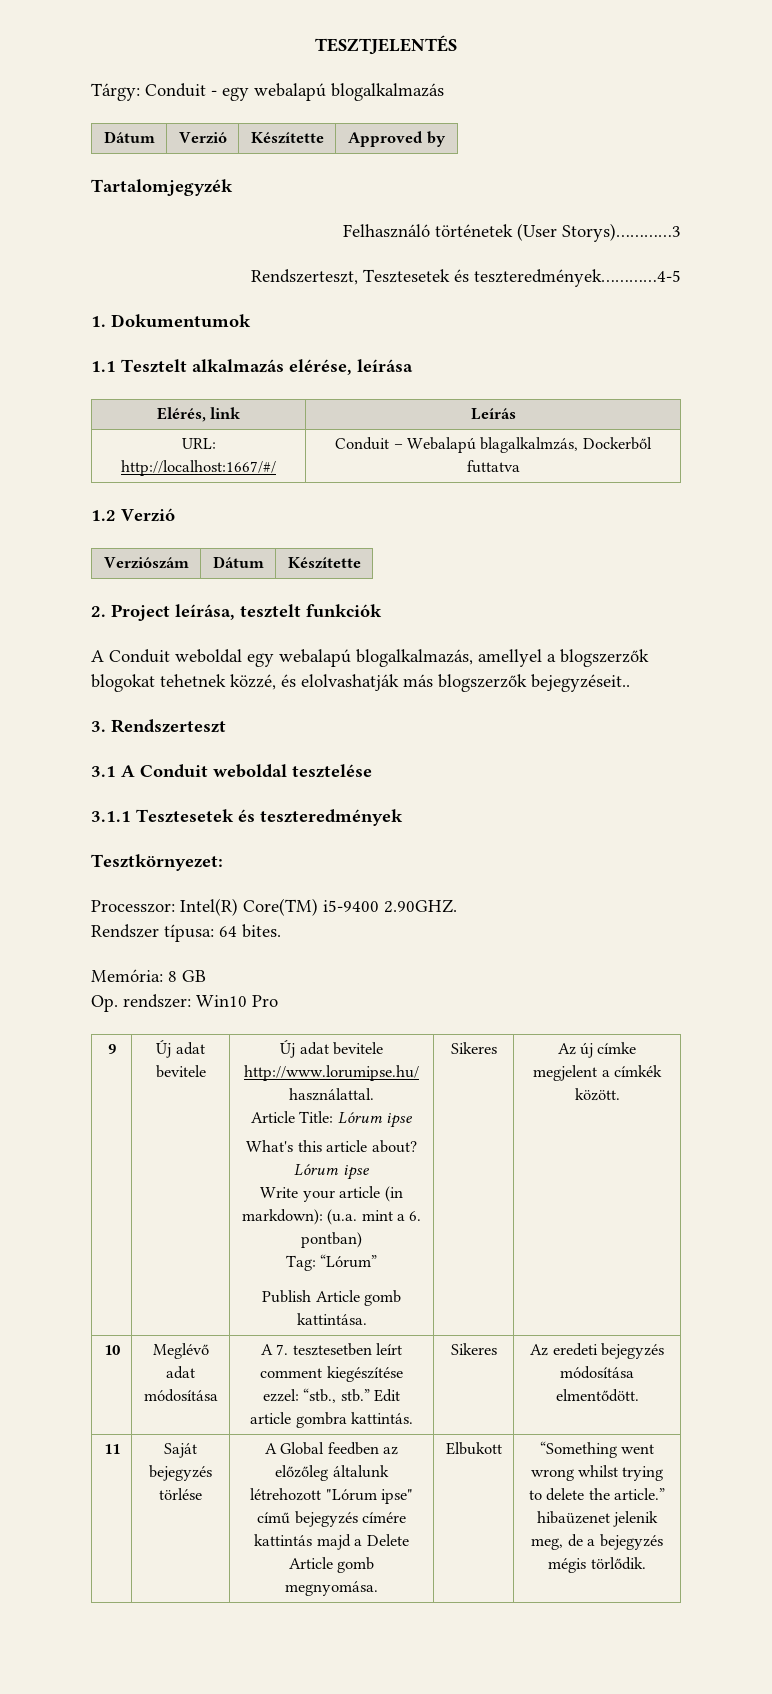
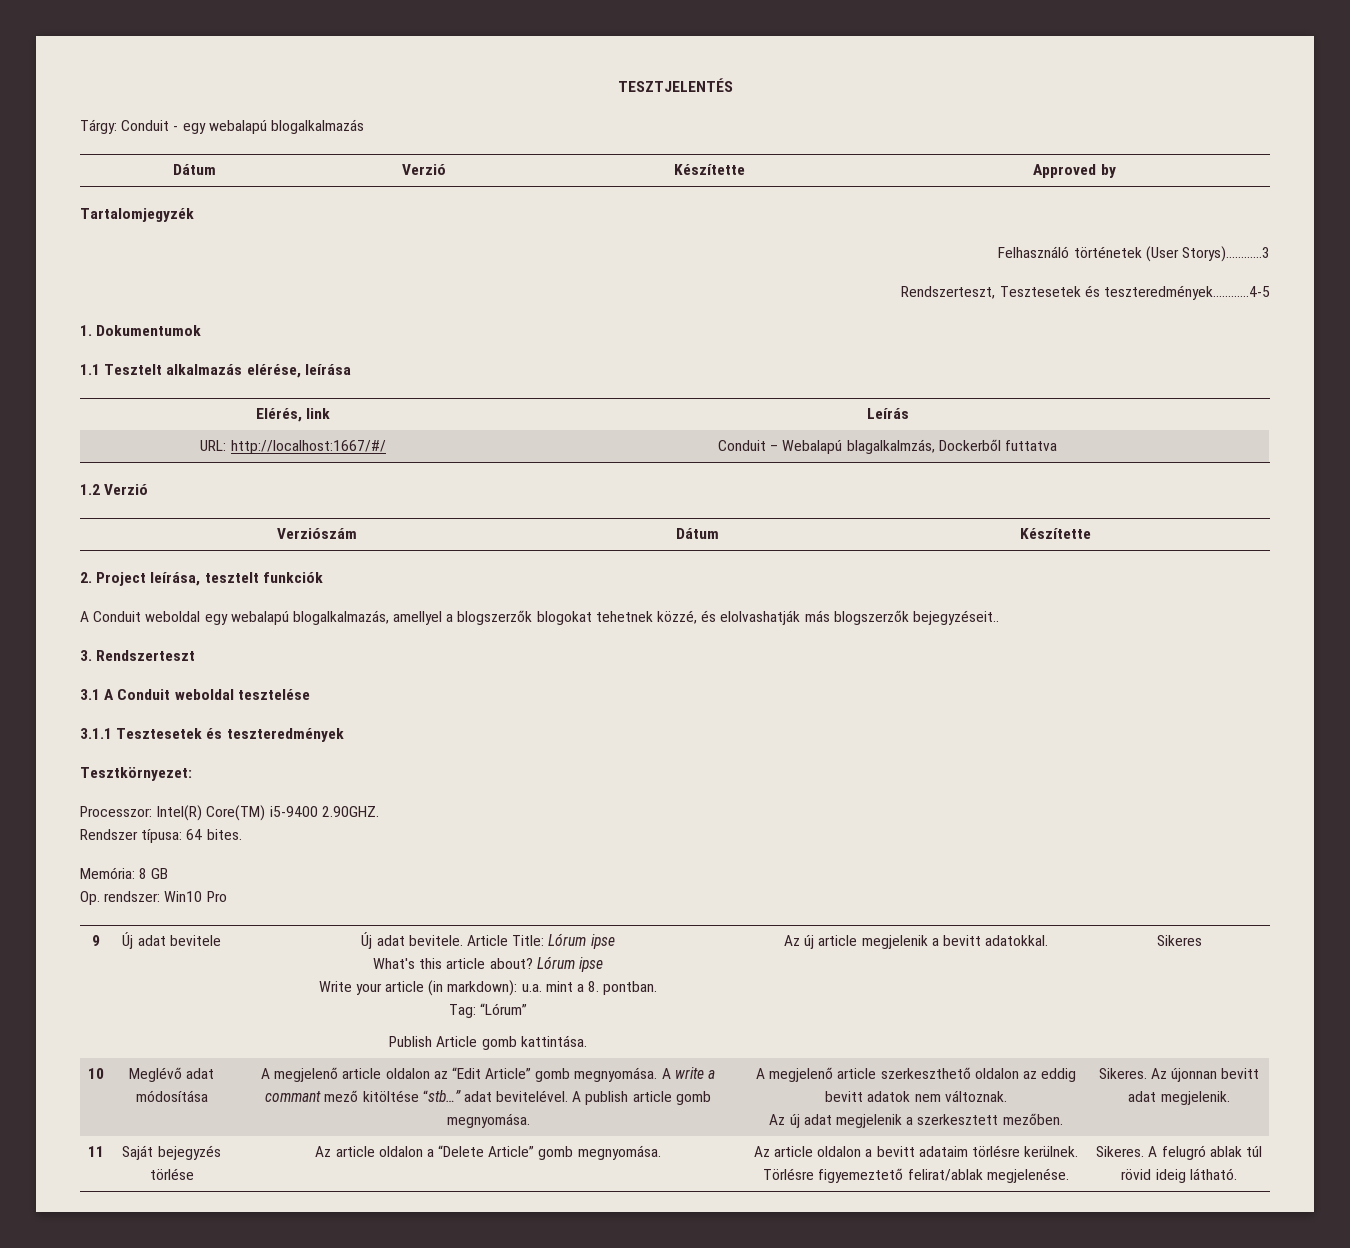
[332,1042,383,1055] [244,1065,419,1081] [289,1088,374,1101] bevitele http://www.lorumipse.hu/ használattal. // -> [408,935,463,946] bevitele.
[327,1209,358,1225] (u.a. -> [521,984,542,992] u.a.
[409,1211,422,1221] [301,1232,362,1248] 6. pontban) -> [588,981,658,995] 8. pontban.
[450,1042,497,1054] [557,1042,637,1058] [533,1065,662,1081] [574,1088,620,1101] | Sikeres | Az új címke megjelent a címkék között. -> [783,935,1049,949] [1156,935,1202,946] | Az új article megjelenik a bevitt adatokkal. | Sikeres
[276,1343,403,1356] [260,1366,403,1382] [262,1388,401,1403] [250,1412,413,1428] [450,1343,497,1355] [530,1343,664,1359] [560,1366,634,1379] [555,1389,639,1402] [103,1444,120,1454] [164,1443,197,1458] [149,1465,212,1481] [159,1488,202,1500] [264,1442,399,1455] [275,1465,389,1481] [250,1488,413,1504] [257,1511,406,1527] [254,1534,409,1550] [288,1557,375,1573] [285,1581,378,1596] [445,1442,502,1455] [539,1441,655,1458] [530,1465,664,1481] [528,1488,666,1501] [536,1511,659,1527] [531,1534,663,1550] [548,1557,646,1573] 7. tesztesetben leírt comment kiegészítése ezzel: “stb., stb.” Edit article gombra kattintás. | Sikeres | Az eredeti bejegyzés módosítása elmentődött. // 11 | Saját bejegyzés törlése | A Global feedben az előzőleg általunk létrehozott "Lórum ipse" című bejegyzés címére kattintás majd a Delete Article gomb megnyomása. | Elbukott | “Something went wrong whilst trying to delete the article.” hibaüzenet jelenik meg, de a bejegyzés mégis törlődik. -> [274,1067,716,1082] [265,1090,711,1105] [446,1113,530,1128] [755,1067,1077,1082] [825,1090,1007,1102] [769,1113,1063,1128] [1098,1068,1260,1082] [1128,1091,1230,1105] [87,1146,104,1157] [122,1145,221,1160] [149,1168,194,1180] [315,1145,661,1160] [753,1145,1079,1157] [763,1168,1069,1183] [1096,1145,1262,1160] [1121,1168,1237,1183] megjelenő article oldalon az “Edit Article” gomb megnyomása. A write a commant mező kitöltése “stb…” adat bevitelével. A publish article gomb megnyomása. | A megjelenő article szerkeszthető oldalon az eddig bevitt adatok nem változnak. // Az új adat megjelenik a szerkesztett mezőben. | Sikeres. Az újonnan bevitt adat megjelenik. // 11 | Saját bejegyzés törlése | Az article oldalon a “Delete Article” gomb megnyomása. | Az article oldalon a bevitt adataim törlésre kerülnek. Törlésre figyemeztető felirat/ablak megjelenése. | Sikeres. A felugró ablak túl rövid ideig látható.

